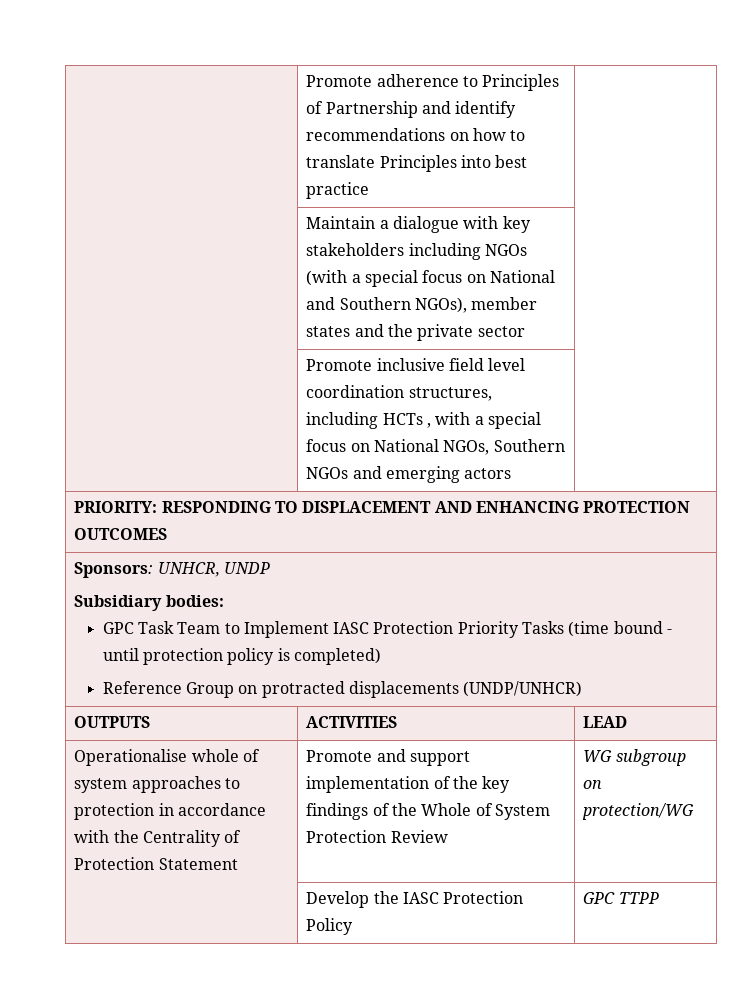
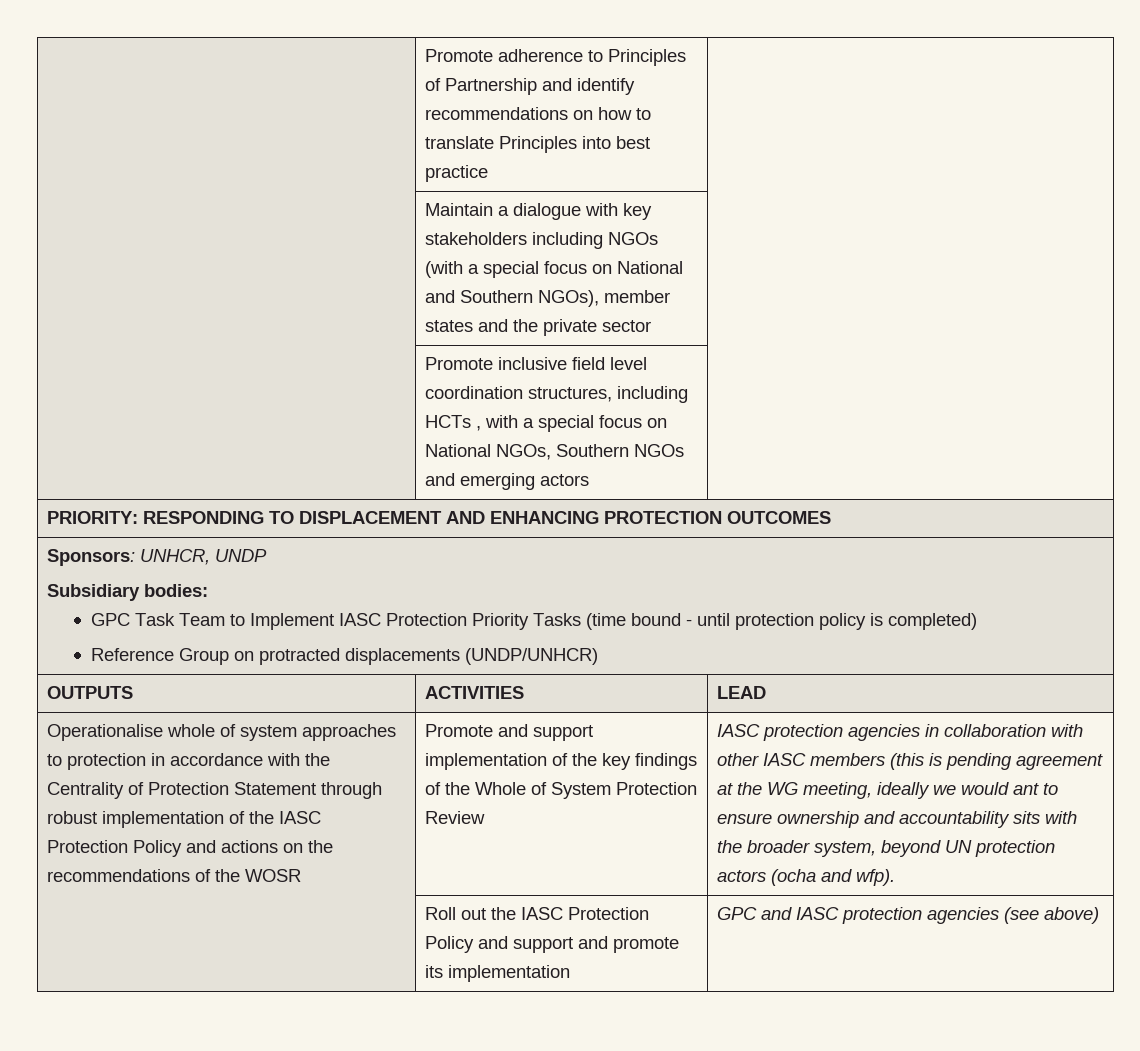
(238, 864) none -> [321,782,383,799] [47,811,322,828] [47,840,334,857] [47,869,302,882] through robust implementation of the IASC Protection Policy and actions on the recommendations of the WOSR
[583,749,686,766] [583,780,603,789] [582,803,695,820] [306,891,524,908] [306,918,354,935] [583,892,659,904] WG subgroup on protection/WG // | Develop the IASC Protection Policy | GPC TTPP -> [717,724,1084,741] [717,753,1104,770] [717,782,1059,799] [717,811,1078,828] [717,840,1056,857] [717,869,896,886] [425,907,650,920] [425,936,680,953] [425,965,571,982] [717,907,1100,924] IASC protection agencies in collaboration with other IASC members (this is pending agreement at the WG meeting, ideally we would ant to ensure ownership and accountability sits with the broader system, beyond UN protection actors (ocha and wfp). // | Roll out the IASC Protection Policy and support and promote its implementation | GPC and IASC protection agencies (see above)

